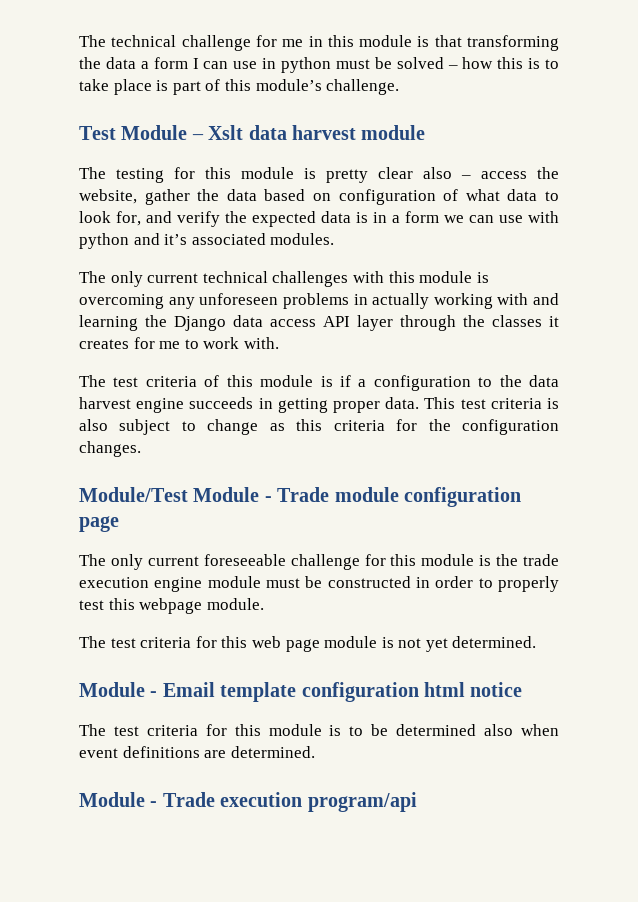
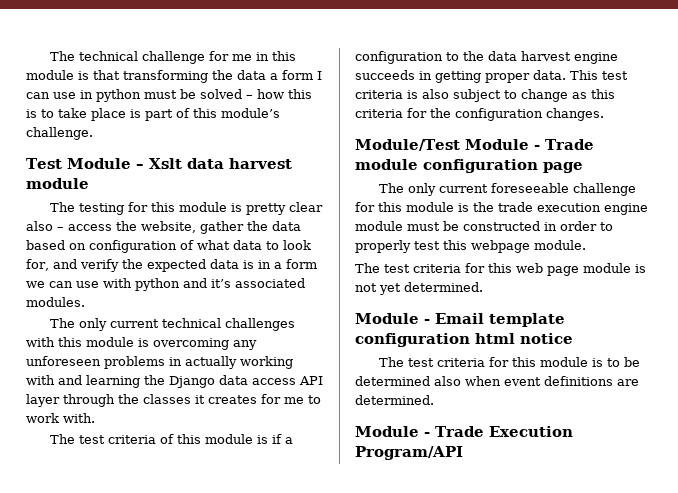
[220,792,417,812] execution program/api -> [488,426,573,437] [355,446,463,460] Execution Program/API

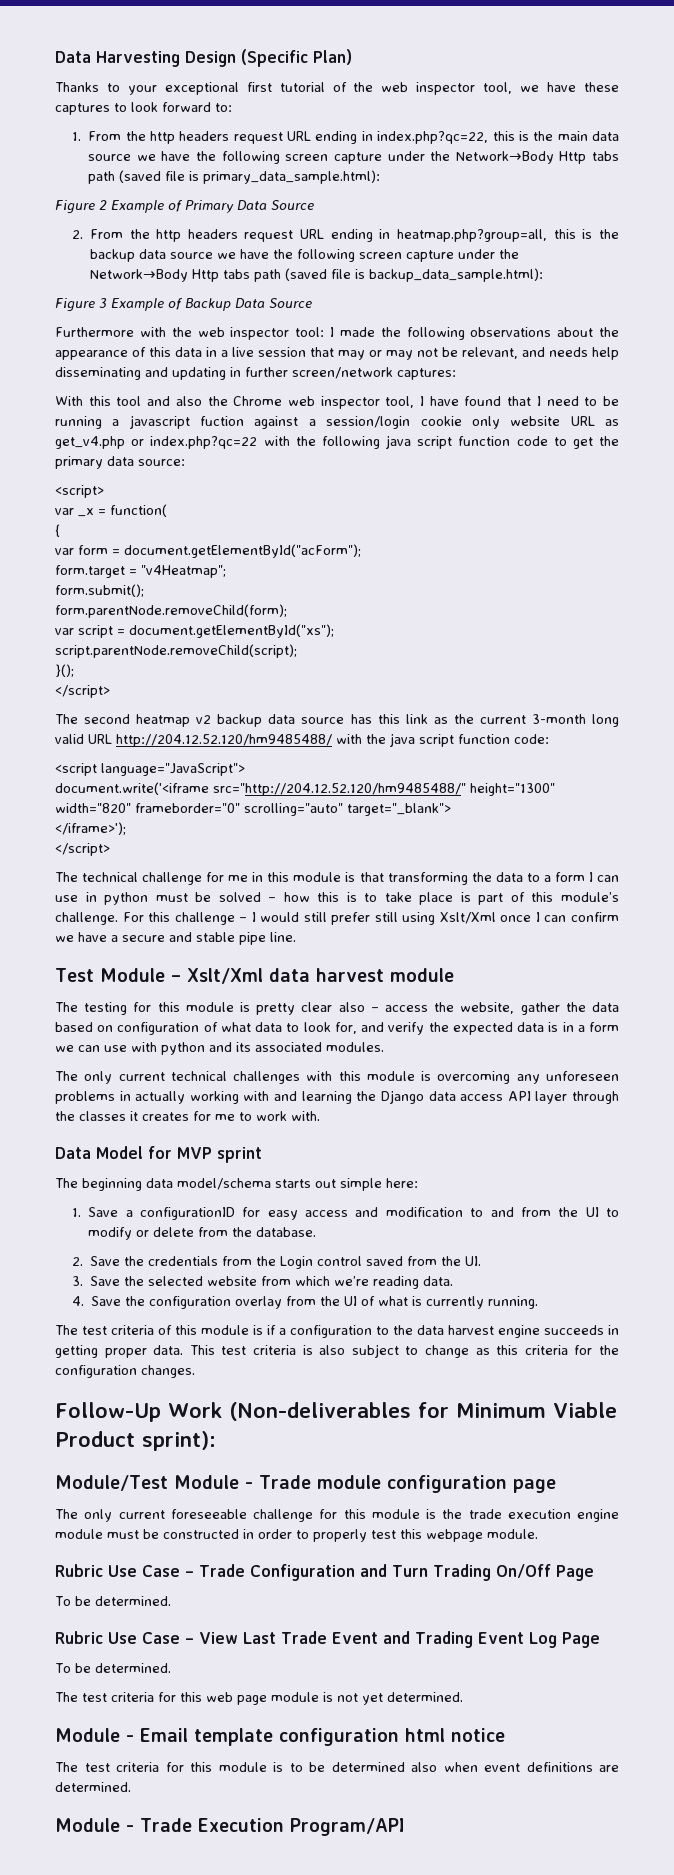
(50, 56) none -> [55,49,352,67] [55,82,619,95] [55,102,232,115] [71,131,619,144] [88,151,619,164] [88,170,381,184] [55,200,314,214] [71,229,619,242] [89,249,519,262] [89,268,543,282] [55,298,312,312] [55,327,619,340] [55,347,619,360] [55,367,456,380] [55,396,619,409] [55,415,620,429] [55,435,619,449] [55,456,185,469] [55,485,104,498] [55,504,167,517] [55,524,60,537] [55,544,361,558] [55,565,226,578] [55,584,144,597] [55,604,287,618] [55,624,334,638] [55,644,297,658] [55,664,74,677] [55,685,110,698] [55,714,619,727] [55,733,549,747] [55,763,245,776] [55,782,555,796] [55,803,451,816] [55,822,126,835] [55,843,110,856] Data Harvesting Design (Specific Plan) // Thanks to your exceptional first tutorial of the web inspector tool, we have these captures to look forward to: // 1. From the http headers request URL ending in index.php?qc=22, this is the main data source we have the following screen capture under the Network→Body Http tabs path (saved file is primary_data_sample.html): // Figure 2 Example of Primary Data Source // 2. From the http headers request URL ending in heatmap.php?group=all, this is the backup data source we have the following screen capture under the Network→Body Http tabs path (saved file is backup_data_sample.html): // Figure 3 Example of Backup Data Source // Furthermore with the web inspector tool: I made the following observations about the appearance of this data in a live session that may or may not be relevant, and needs help disseminating and updating in further screen/network captures: // With this tool and also the Chrome web inspector tool, I have found that I need to be running a javascript fuction against a session/login cookie only website URL as get_v4.php or index.php?qc=22 with the following java script function code to get the primary data source: // <script> // var _x = function( // { // var form = document.getElementById("acForm"); // form.target = "v4Heatmap"; // form.submit(); // form.parentNode.removeChild(form); // var script = document.getElementById("xs"); // script.parentNode.removeChild(script); // }(); // </script> // The second heatmap v2 backup data source has this link as the current 3-month long valid URL http://204.12.52.120/hm9485488/ with the java script function code: // <script language="JavaScript"> // document.write('<iframe src="http://204.12.52.120/hm9485488/" height="1300" width="820" frameborder="0" scrolling="auto" target="_blank"> // </iframe>'); // </script> //
(266, 75) none -> [526,873,540,882] to
(93, 133) none -> [122,912,620,925] [55,932,296,945] For this challenge – I would still prefer still using Xslt/Xml once I can confirm we have a secure and stable pipe line.
[148,158,182,169] Xslt -> [186,968,263,984] Xslt/Xml
[211,279,231,288] it’s -> [236,1042,251,1052] its
(95, 418) none -> [55,1146,262,1163] [55,1178,418,1191] [71,1207,619,1220] [88,1227,317,1240] [71,1256,481,1269] [71,1276,453,1289] [71,1296,538,1309] // Data Model for MVP sprint // The beginning data model/schema starts out simple here: // 1. Save a configurationID for easy access and modification to and from the UI to modify or delete from the database. // 2. Save the credentials from the Login control saved from the UI. // 3. Save the selected website from which we’re reading data. // 4. Save the configuration overlay from the UI of what is currently running.
(604, 114) none -> [55,1402,617,1422] [55,1431,216,1451] // Follow-Up Work (Non-deliverables for Minimum Viable Product sprint):
(586, 245) none -> [55,1564,594,1581] [55,1596,171,1606] [55,1631,600,1648] [55,1663,171,1673] // Rubric Use Case – Trade Configuration and Turn Trading On/Off Page // To be determined. // Rubric Use Case – View Last Trade Event and Trading Event Log Page // To be determined.

